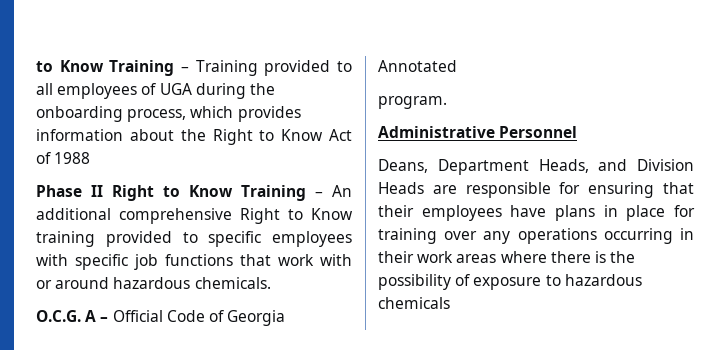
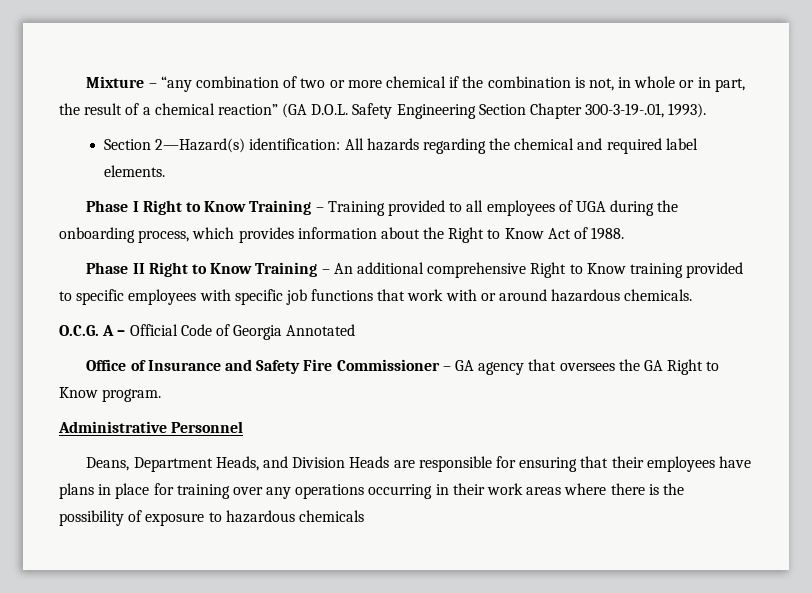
(36, 66) none -> [86,76,745,92] [59,103,707,119] [103,138,698,154] [103,165,165,177] [86,200,182,215] Mixture – “any combination of two or more chemical if the combination is not, in whole or in part, the result of a chemical reaction” (GA D.O.L. Safety Engineering Section Chapter 300-3-19-.01, 1993). // Section 2—Hazard(s) identification: All hazards regarding the chemical and required label elements. // Phase I Right
[54,152,91,164] 1988 -> [591,227,625,240] 1988.
(457, 66) none -> [86,359,720,375] [59,387,98,398] Office of Insurance and Safety Fire Commissioner – GA agency that oversees the GA Right to Know

